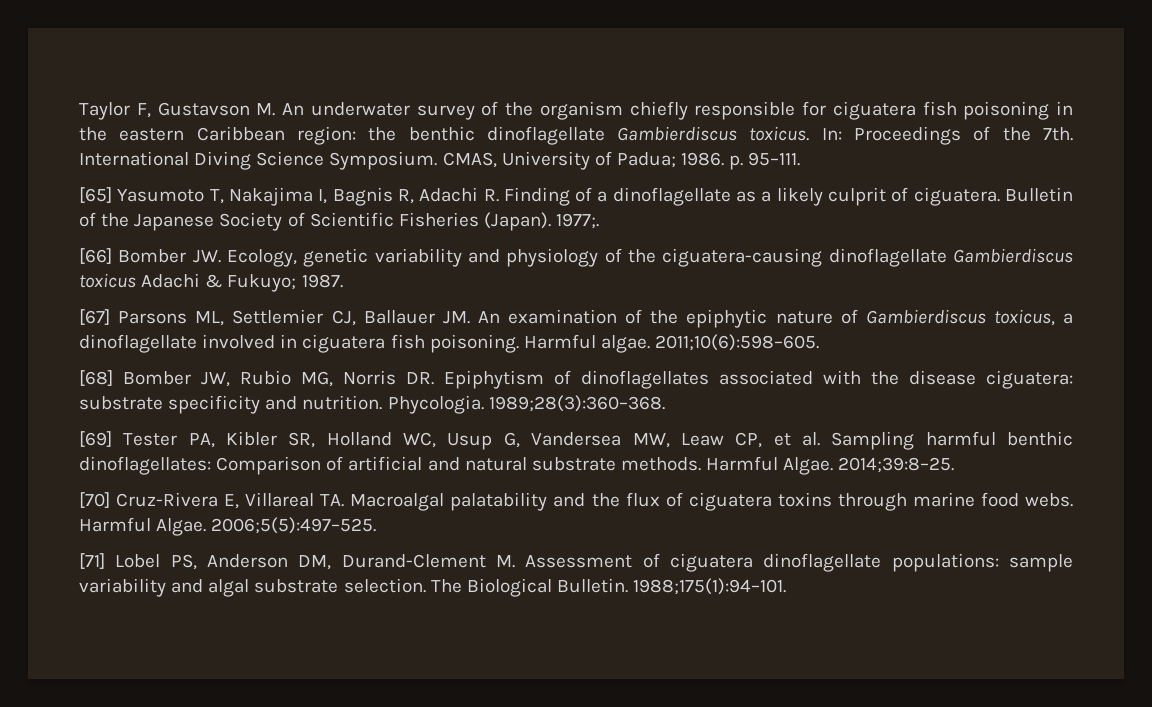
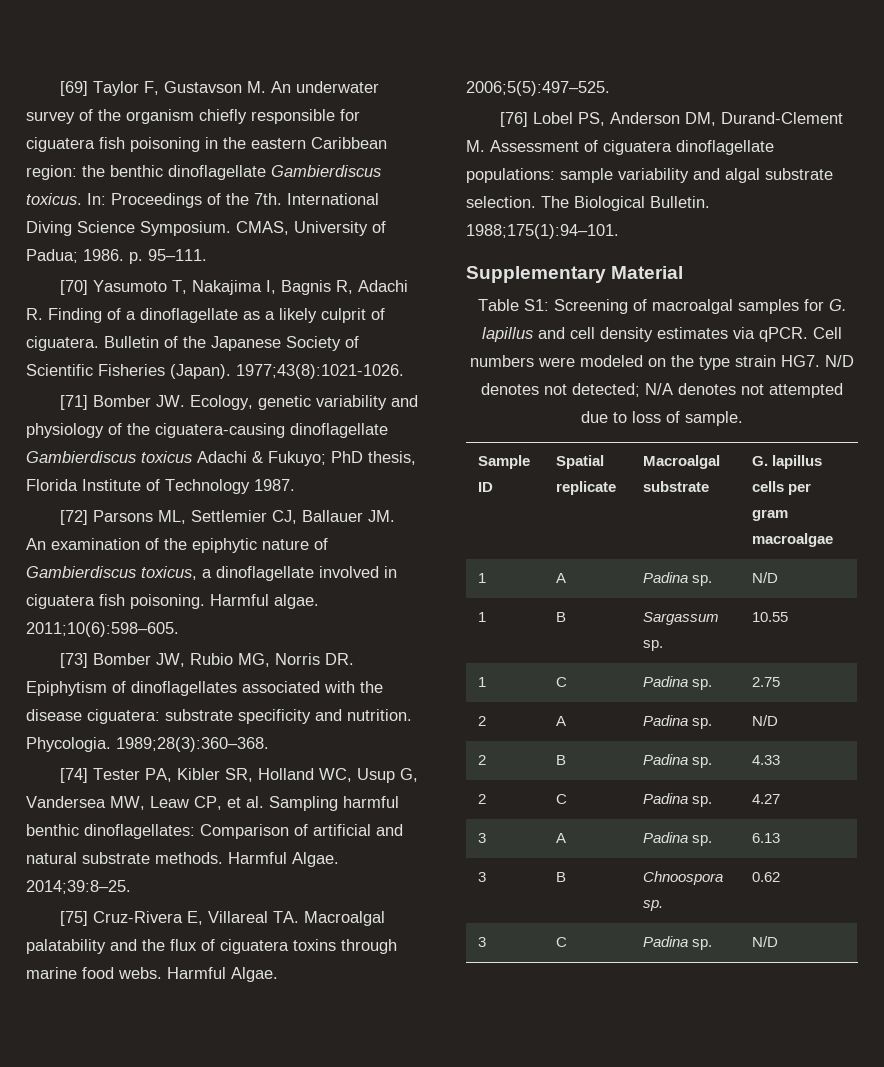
(79, 111) none -> [59,81,88,96] [69]
[79,187,112,203] [65] -> [59,280,88,295] [70]
[556,213,600,229] [79,248,112,264] 1977;. // [66] -> [236,364,404,379] [59,395,88,410] 1977;43(8):1021-1026. // [71]
(297, 283) none -> [331,451,416,465] [26,479,250,494] PhD thesis, Florida Institute of Technology
[79,309,110,325] [67] -> [59,510,88,525] [72]
[79,370,113,386] [68] -> [59,653,88,668] [73]
[79,431,112,447] [69] -> [59,768,88,783] [74]
[79,492,110,508] [70] -> [59,911,88,926] [75]
[79,553,105,569] [71] -> [499,112,528,127] [76]
(787, 586) none -> [466,266,684,283] [477,299,847,314] [482,327,842,342] [470,355,854,370] [481,383,843,398] [581,411,743,426] [477,455,530,469] [477,482,493,492] [555,455,604,469] [555,481,616,495] [642,455,720,469] [642,481,709,492] [751,455,822,469] [751,481,811,495] [751,509,788,521] [751,533,833,547] [477,573,486,583] [555,573,566,583] [642,572,712,586] [751,572,778,583] [477,612,486,622] [555,612,566,622] [642,612,719,625] [642,640,663,651] [751,612,788,622] [477,677,486,687] [555,677,567,687] [642,676,712,690] [751,677,780,687] [477,716,486,726] [555,716,566,726] [642,715,712,729] [751,715,778,726] [477,755,486,765] [555,755,566,765] [642,754,712,768] [751,755,780,765] [477,794,486,804] [555,794,567,804] [642,793,712,807] [751,794,780,804] [477,833,486,843] [555,833,566,843] [642,832,712,846] [751,833,780,843] [477,872,486,882] [555,872,566,882] [642,871,723,885] [642,900,663,911] [751,872,780,882] [477,937,486,947] [555,937,567,947] [642,936,712,950] [751,936,778,947] // Supplementary Material // Table S1: Screening of macroalgal samples for G. lapillus and cell density estimates via qPCR. Cell numbers were modeled on the type strain HG7. N/D denotes not detected; N/A denotes not attempted due to loss of sample. // Sample ID | Spatial replicate | Macroalgal substrate | G. lapillus cells per gram macroalgae // 1 | A | Padina sp. | N/D // 1 | B | Sargassum sp. | 10.55 // 1 | C | Padina sp. | 2.75 // 2 | A | Padina sp. | N/D // 2 | B | Padina sp. | 4.33 // 2 | C | Padina sp. | 4.27 // 3 | A | Padina sp. | 6.13 // 3 | B | Chnoospora sp. | 0.62 // 3 | C | Padina sp. | N/D

